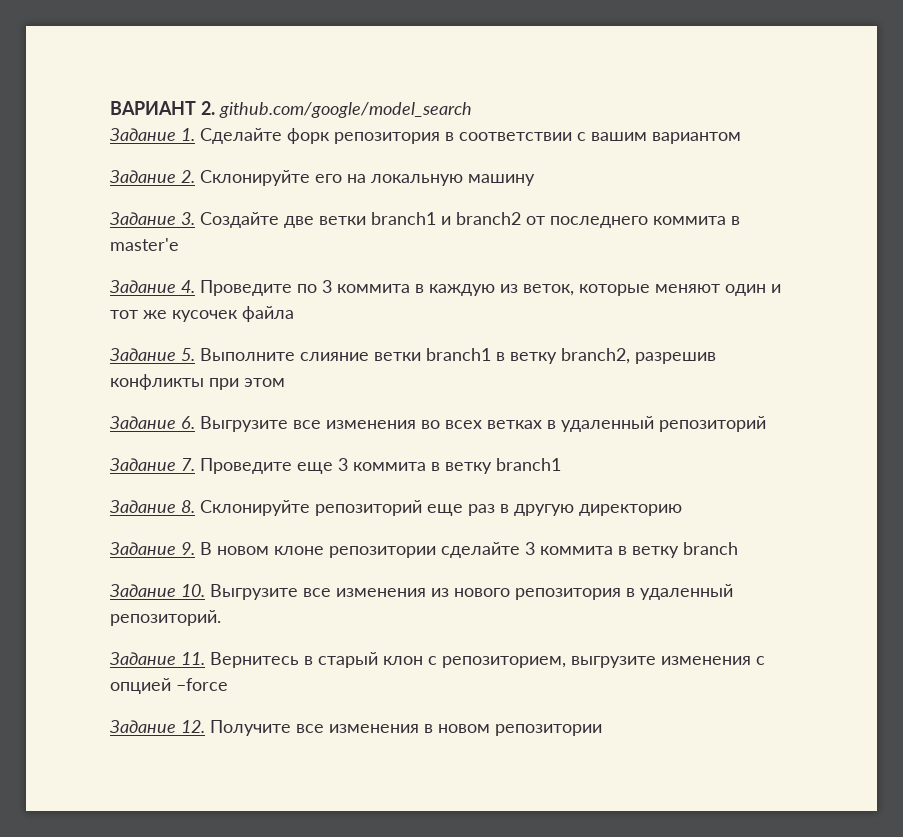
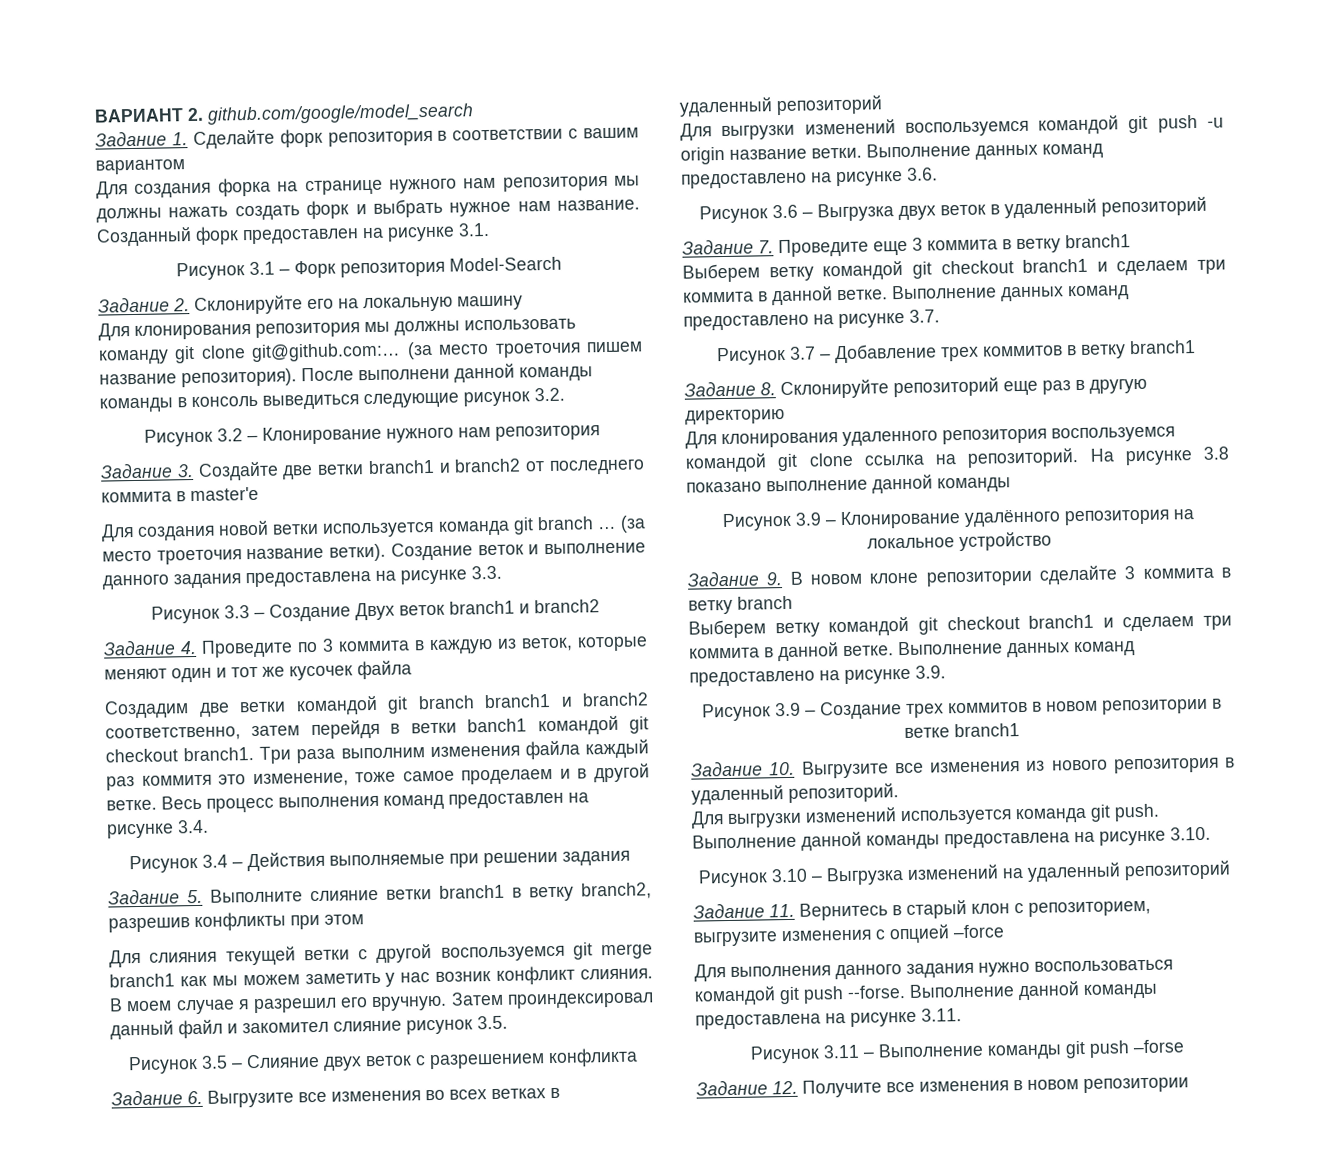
(741, 138) none -> [96,175,640,199] [96,198,640,223] [96,222,490,247] [176,256,562,281] // Для создания форка на странице нужного нам репозитория мы должны нажать создать форк и выбрать нужное нам название. Созданный форк предоставлен на рисунке 3.1. // Рисунок 3.1 – Форк репозитория Model-Search
(535, 180) none -> [98,318,576,341] [98,341,643,365] [99,363,593,388] [99,387,565,413] [144,425,600,447] // Для клонирования репозитория мы должны использовать команду git clone git@github.com:… (за место троеточия пишем название репозитория). После выполнени данной команды команды в консоль выведиться следующие рисунок 3.2. // Рисунок 3.2 – Клонирование нужного нам репозитория
(179, 244) none -> [101,515,646,542] [102,542,646,565] [102,565,502,590] [150,599,600,624] // Для создания новой ветки используется команда git branch … (за место троеточия название ветки). Создание веток и выполнение данного задания предоставлена на рисунке 3.3. // Рисунок 3.3 – Создание Двух веток branch1 и branch2
(294, 314) none -> [104,692,649,719] [105,715,650,742] [105,739,649,764] [106,763,650,791] [106,792,589,813] [106,819,209,839] [128,850,630,874] // Создадим две ветки командой git branch branch1 и branch2 соответственно, затем перейдя в ветки banch1 командой git checkout branch1. Три раза выполним изменения файла каждый раз коммитя это изменение, тоже самое проделаем и в другой ветке. Весь процесс выполнения команд предоставлен на рисунке 3.4. // Рисунок 3.4 – Действия выполняемые при решении задания
(285, 382) none -> [109,942,653,968] [109,965,654,988] [109,991,654,1015] [110,1015,508,1040] [127,1047,638,1075] // Для слияния текущей ветки с другой воспользуемся git merge branch1 как мы можем заметить у нас возник конфликт слияния. В моем случае я разрешил его вручную. Затем проиндексировал данный файл и закомител слияние рисунок 3.5. // Рисунок 3.5 – Слияние двух веток с разрешением конфликта
(766, 424) none -> [680,114,1224,141] [680,142,1103,165] [681,167,938,189] [699,196,1207,224] // Для выгрузки изменений воспользуемся командой git push -u origin название ветки. Выполнение данных команд предоставлено на рисунке 3.6. // Рисунок 3.6 – Выгрузка двух веток в удаленный репозиторий
(561, 464) none -> [682,258,1226,283] [683,284,1129,306] [683,309,940,331] [716,340,1196,366] // Выберем ветку командой git checkout branch1 и сделаем три коммита в данной ветке. Выполнение данных команд предоставлено на рисунке 3.7. // Рисунок 3.7 – Добавление трех коммитов в ветку branch1
(682, 510) none -> [685,426,1175,449] [685,446,1229,473] [686,474,1011,494] [722,508,1194,532] [866,531,1052,552] // Для клонирования удаленного репозитория воспользуемся командой git clone ссылка на репозиторий. На рисунке 3.8 показано выполнение данной команды // Рисунок 3.9 – Клонирование удалённого репозитория на локальное устройство
(738, 548) none -> [688,614,1232,639] [689,640,1135,662] [689,665,946,687] [702,698,1222,722] [904,723,1020,738] // Выберем ветку командой git checkout branch1 и сделаем три коммита в данной ветке. Выполнение данных команд предоставлено на рисунке 3.9. // Рисунок 3.9 – Создание трех коммитов в новом репозитории в ветке branch1
(221, 618) none -> [691,803,1160,829] [692,826,1211,851] [698,860,1231,888] // Для выгрузки изменений используется команда git push. Выполнение данной команды предоставлена на рисунке 3.10. // Рисунок 3.10 – Выгрузка изменений на удаленный репозиторий
(228, 684) none -> [694,959,1173,982] [694,981,1158,1006] [695,1008,962,1030] [750,1039,1185,1064] // Для выполнения данного задания нужно воспользоваться командой git push --forse. Выполнение данной команды предоставлена на рисунке 3.11. // Рисунок 3.11 – Выполнение команды git push –forse

